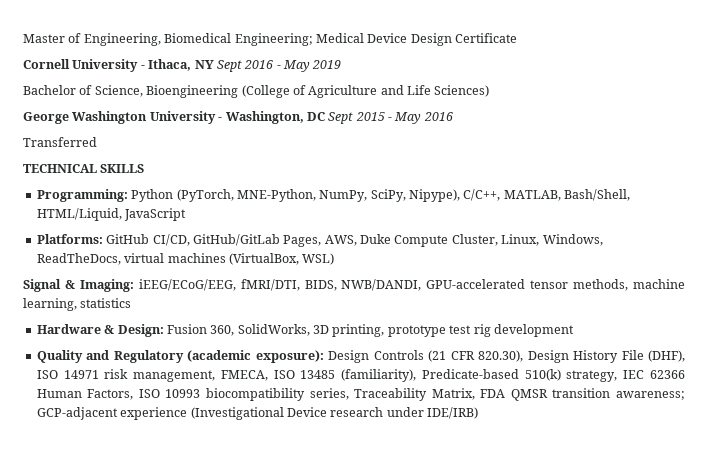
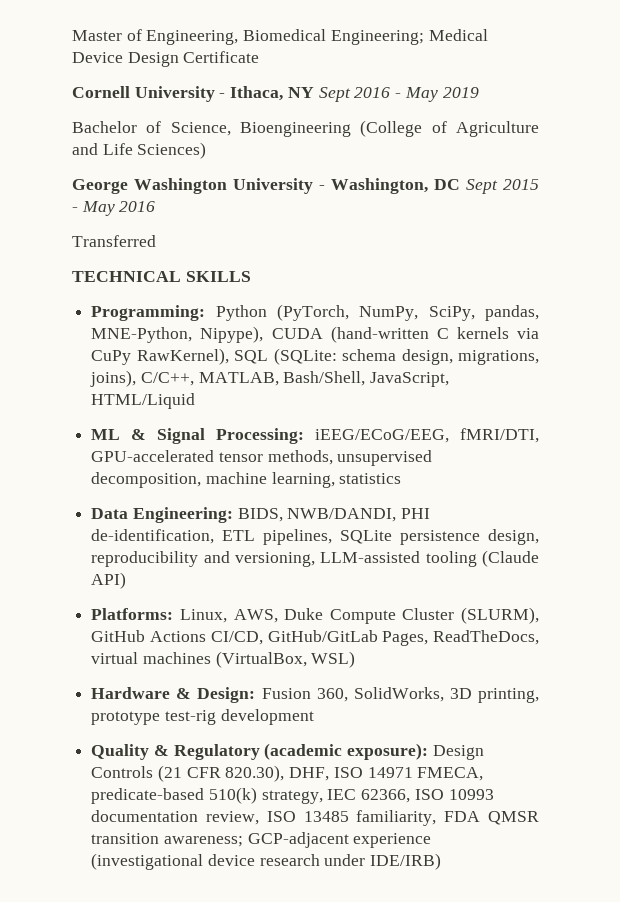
[236,189,316,202] MNE-Python, -> (349, 312) none
[409,189,631,202] [36,208,187,221] [36,234,603,247] Nipype), C/C++, MATLAB, Bash/Shell, HTML/Liquid, JavaScript // Platforms: GitHub CI/CD, GitHub/GitLab Pages, AWS, Duke Compute Cluster, Linux, Windows, -> [485,305,539,321] [91,326,539,343] [91,348,539,365] [90,370,450,387] [91,393,196,409] [91,428,539,444] [91,450,433,466] [91,472,402,488] [91,507,431,523] [91,529,539,545] [91,550,539,567] [91,572,127,589] [91,607,539,624] [91,630,429,646] pandas, MNE-Python, Nipype), CUDA (hand-written C kernels via CuPy RawKernel), SQL (SQLite: schema design, migrations, joins), C/C++, MATLAB, Bash/Shell, JavaScript, HTML/Liquid // ML & Signal Processing: iEEG/ECoG/EEG, fMRI/DTI, GPU-accelerated tensor methods, unsupervised decomposition, machine learning, statistics // Data Engineering: BIDS, NWB/DANDI, PHI de-identification, ETL pipelines, SQLite persistence design, reproducibility and versioning, LLM-assisted tooling (Claude API) // Platforms: Linux, AWS, Duke Compute Cluster (SLURM), GitHub Actions CI/CD, GitHub/GitLab Pages,
[23,279,685,292] [23,298,132,311] // Signal & Imaging: iEEG/ECoG/EEG, fMRI/DTI, BIDS, NWB/DANDI, GPU-accelerated tensor methods, machine learning, statistics -> (356, 659) none
[449,324,491,337] test rig -> [164,710,216,725] test-rig
[86,350,110,360] and -> [153,745,169,756] &
[527,350,686,363] [36,369,686,382] [36,388,475,401] Design History File (DHF), ISO 14971 risk management, FMECA, ISO 13485 (familiarity), Predicate-based 510(k) strategy, IEC 62366 Human Factors, ISO 10993 biocompatibility series, Traceability Matrix, -> [289,767,484,781] [91,787,494,804] [91,810,437,826] DHF, ISO 14971 FMECA, predicate-based 510(k) strategy, IEC 62366, ISO 10993 documentation review, ISO 13485 familiarity,
[190,407,327,420] (Investigational Device -> [91,853,255,870] (investigational device

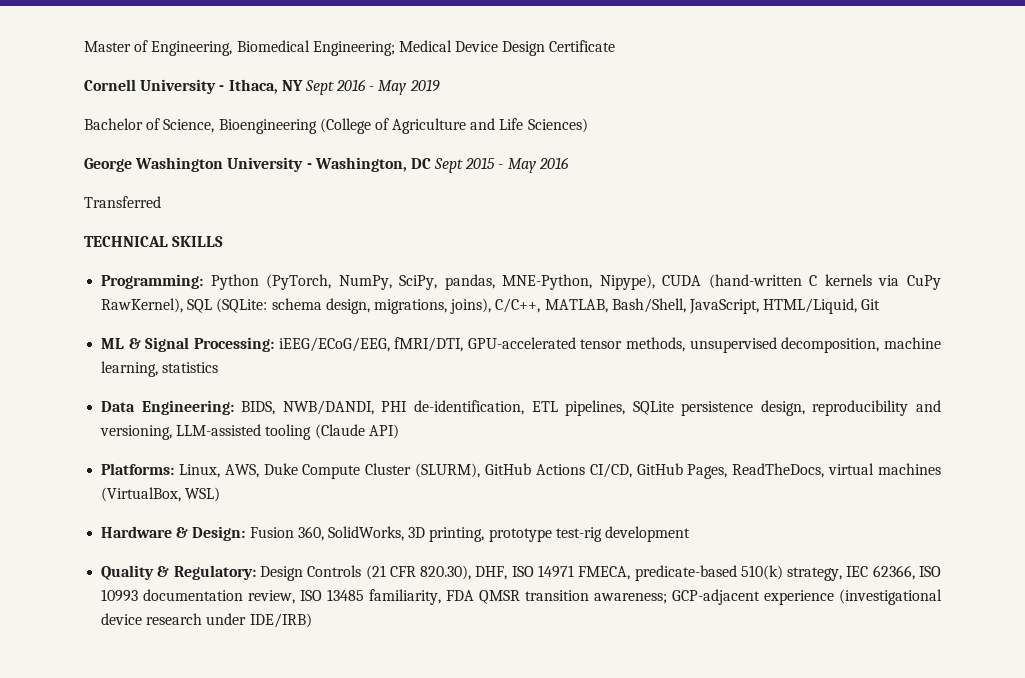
[91,393,196,409] HTML/Liquid -> [763,298,881,314] HTML/Liquid, Git
[267,630,378,642] GitHub/GitLab -> [636,463,683,475] GitHub
[173,743,429,760] Regulatory (academic exposure): -> [173,565,256,580] Regulatory:

